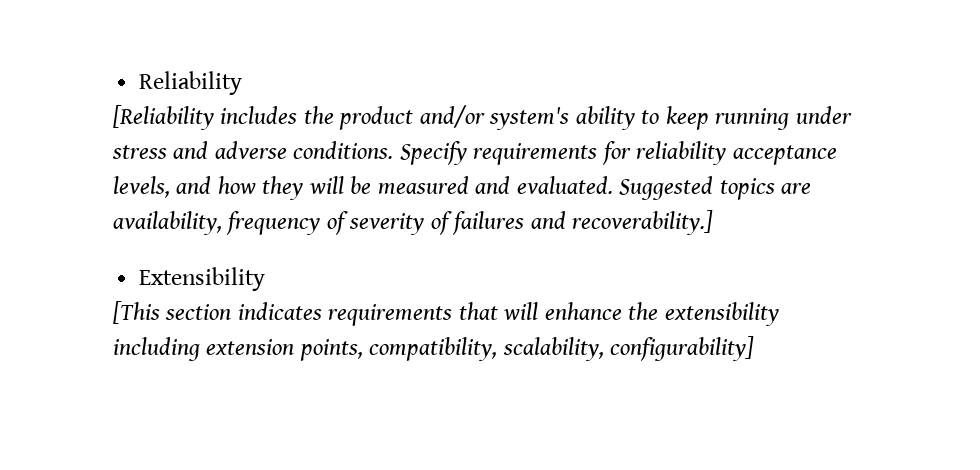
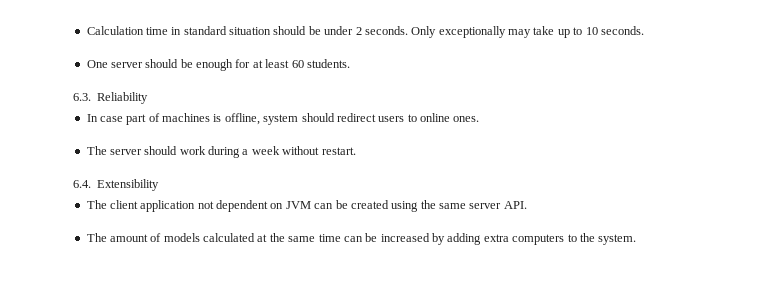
[139,71,243,95] [113,105,852,130] [112,141,837,165] [113,176,812,200] [113,210,714,235] [139,267,266,291] [113,301,779,326] [113,336,755,361] Reliability // [Reliability includes the product and/or system's ability to keep running under stress and adverse conditions. Specify requirements for reliability acceptance levels, and how they will be measured and evaluated. Suggested topics are availability, frequency of severity of failures and recoverability.] // Extensibility // [This section indicates requirements that will enhance the extensibility including extension points, compatibility, scalability, configurability] -> [86,26,644,38] [86,59,350,71] [72,92,149,104] [86,113,480,125] [86,146,356,158] [72,179,160,191] [86,200,527,212] [86,233,637,245] Calculation time in standard situation should be under 2 seconds. Only exceptionally may take up to 10 seconds. // One server should be enough for at least 60 students. // 6.3. Reliability // In case part of machines is offline, system should redirect users to online ones. // The server should work during a week without restart. // 6.4. Extensibility // The client application not dependent on JVM can be created using the same server API. // The amount of models calculated at the same time can be increased by adding extra computers to the system.

